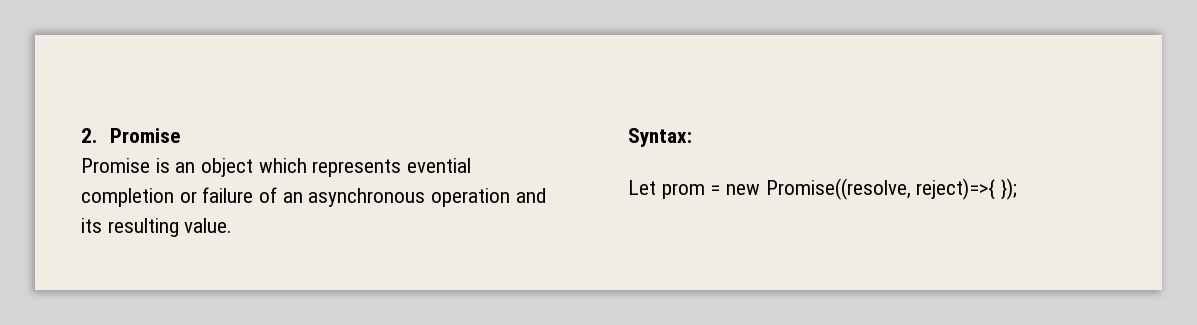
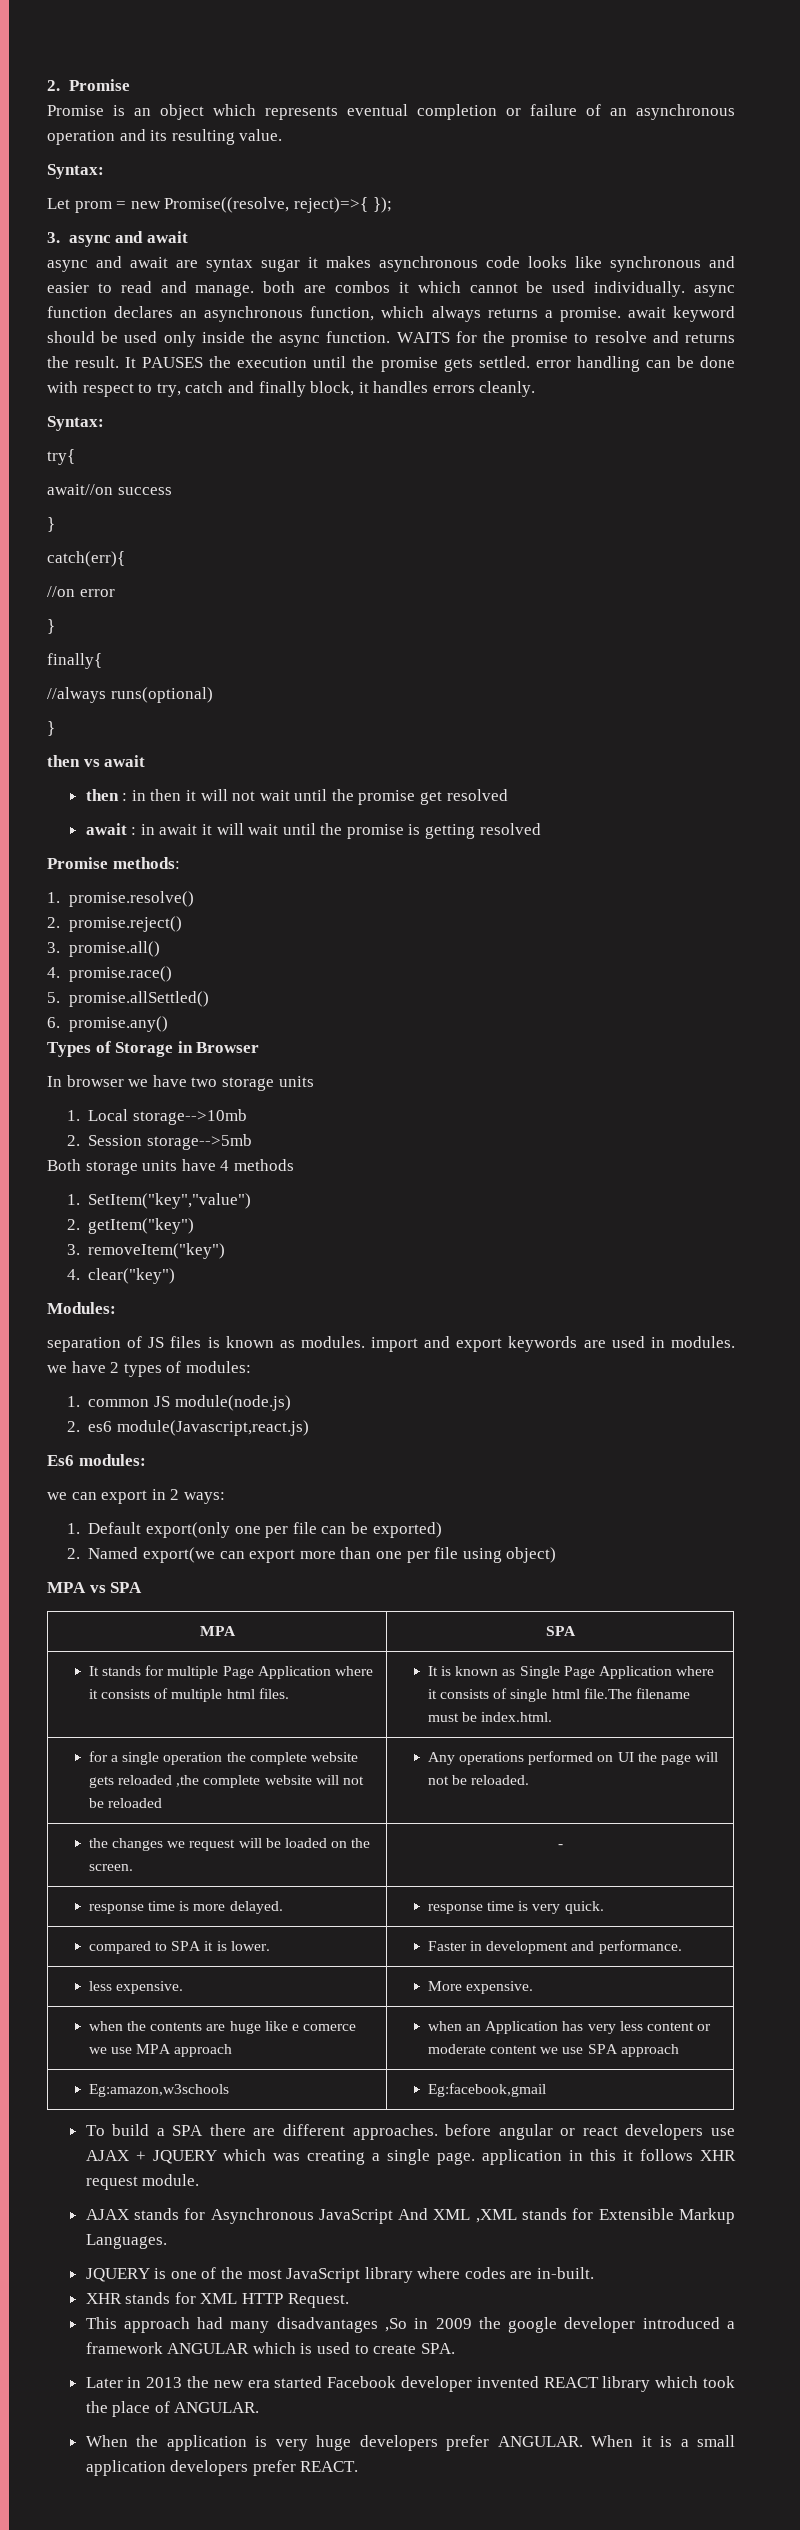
[407,158,472,173] evential -> [347,104,408,116] eventual
(1018, 189) none -> [47,231,188,247] [47,256,735,272] [47,281,735,297] [47,306,735,322] [47,331,735,347] [47,356,736,372] [47,381,536,397] [47,416,104,431] [47,449,75,465] [47,484,172,495] [47,517,55,532] [47,551,125,567] [47,586,115,597] [47,619,55,634] [47,653,102,669] [47,687,213,703] [47,721,55,736] [47,755,146,767] [85,789,508,805] [85,823,541,839] [47,857,180,869] [47,891,194,907] [47,916,182,932] [47,941,160,957] [47,966,172,982] [47,991,209,1007] [47,1016,168,1032] [47,1041,260,1057] [47,1075,314,1091] [66,1109,247,1125] [66,1134,252,1150] [47,1159,294,1175] [66,1193,252,1209] [66,1218,195,1234] [66,1243,226,1259] [66,1268,176,1284] [47,1302,116,1314] [47,1336,735,1352] [47,1361,251,1377] [66,1395,291,1411] [66,1420,309,1436] [47,1454,146,1466] [47,1489,225,1504] [66,1522,442,1538] [66,1547,557,1563] [47,1582,143,1593] [199,1626,236,1636] [545,1626,576,1636] [88,1665,373,1679] [88,1688,289,1702] [427,1666,715,1679] [427,1688,690,1702] [427,1712,553,1722] [88,1751,358,1765] [88,1775,364,1788] [88,1798,162,1808] [427,1751,719,1765] [427,1775,530,1785] [88,1838,371,1851] [88,1864,133,1871] [557,1844,563,1848] [88,1901,283,1914] [427,1901,604,1914] [88,1941,270,1954] [427,1940,682,1954] [88,1981,183,1994] [427,1981,533,1994] [88,2021,357,2034] [88,2044,233,2057] [427,2021,712,2034] [427,2044,679,2057] [88,2084,229,2097] [427,2083,546,2097] [85,2124,735,2140] [85,2149,736,2165] [85,2174,200,2190] [85,2208,735,2224] [85,2234,167,2249] [85,2267,595,2283] [85,2292,349,2308] [85,2317,735,2333] [85,2342,455,2354] [85,2376,735,2392] [85,2401,260,2417] [85,2435,735,2451] [85,2460,359,2476] // 3. async and await // async and await are syntax sugar it makes asynchronous code looks like synchronous and easier to read and manage. both are combos it which cannot be used individually. async function declares an asynchronous function, which always returns a promise. await keyword should be used only inside the async function. WAITS for the promise to resolve and returns the result. It PAUSES the execution until the promise gets settled. error handling can be done with respect to try, catch and finally block, it handles errors cleanly. // Syntax: // try{ // await//on success // } // catch(err){ // //on error // } // finally{ // //always runs(optional) // } // then vs await // then : in then it will not wait until the promise get resolved // await : in await it will wait until the promise is getting resolved // Promise methods: // 1. promise.resolve() // 2. promise.reject() // 3. promise.all() // 4. promise.race() // 5. promise.allSettled() // 6. promise.any() // Types of Storage in Browser // In browser we have two storage units // 1. Local storage-->10mb // 2. Session storage-->5mb // Both storage units have 4 methods // 1. SetItem("key","value") // 2. getItem("key") // 3. removeItem("key") // 4. clear("key") // Modules: // separation of JS files is known as modules. import and export keywords are used in modules. we have 2 types of modules: // 1. common JS module(node.js) // 2. es6 module(Javascript,react.js) // Es6 modules: // we can export in 2 ways: // 1. Default export(only one per file can be exported) // 2. Named export(we can export more than one per file using object) // MPA vs SPA // MPA | SPA // It stands for multiple Page Application where it consists of multiple html files. | It is known as Single Page Application where it consists of single html file.The filename must be index.html. // for a single operation the complete website gets reloaded ,the complete website will not be reloaded | Any operations performed on UI the page will not be reloaded. // the changes we request will be loaded on the screen. | - // response time is more delayed. | response time is very quick. // compared to SPA it is lower. | Faster in development and performance. // less expensive. | More expensive. // when the contents are huge like e comerce we use MPA approach | when an Application has very less content or moderate content we use SPA approach // Eg:amazon,w3schools | Eg:facebook,gmail // To build a SPA there are different approaches. before angular or react developers use AJAX + JQUERY which was creating a single page. application in this it follows XHR request module. // AJAX stands for Asynchronous JavaScript And XML ,XML stands for Extensible Markup Languages. // JQUERY is one of the most JavaScript library where codes are in-built. // XHR stands for XML HTTP Request. // This approach had many disadvantages ,So in 2009 the google developer introduced a framework ANGULAR which is used to create SPA. // Later in 2013 the new era started Facebook developer invented REACT library which took the place of ANGULAR. // When the application is very huge developers prefer ANGULAR. When it is a small application developers prefer REACT.

